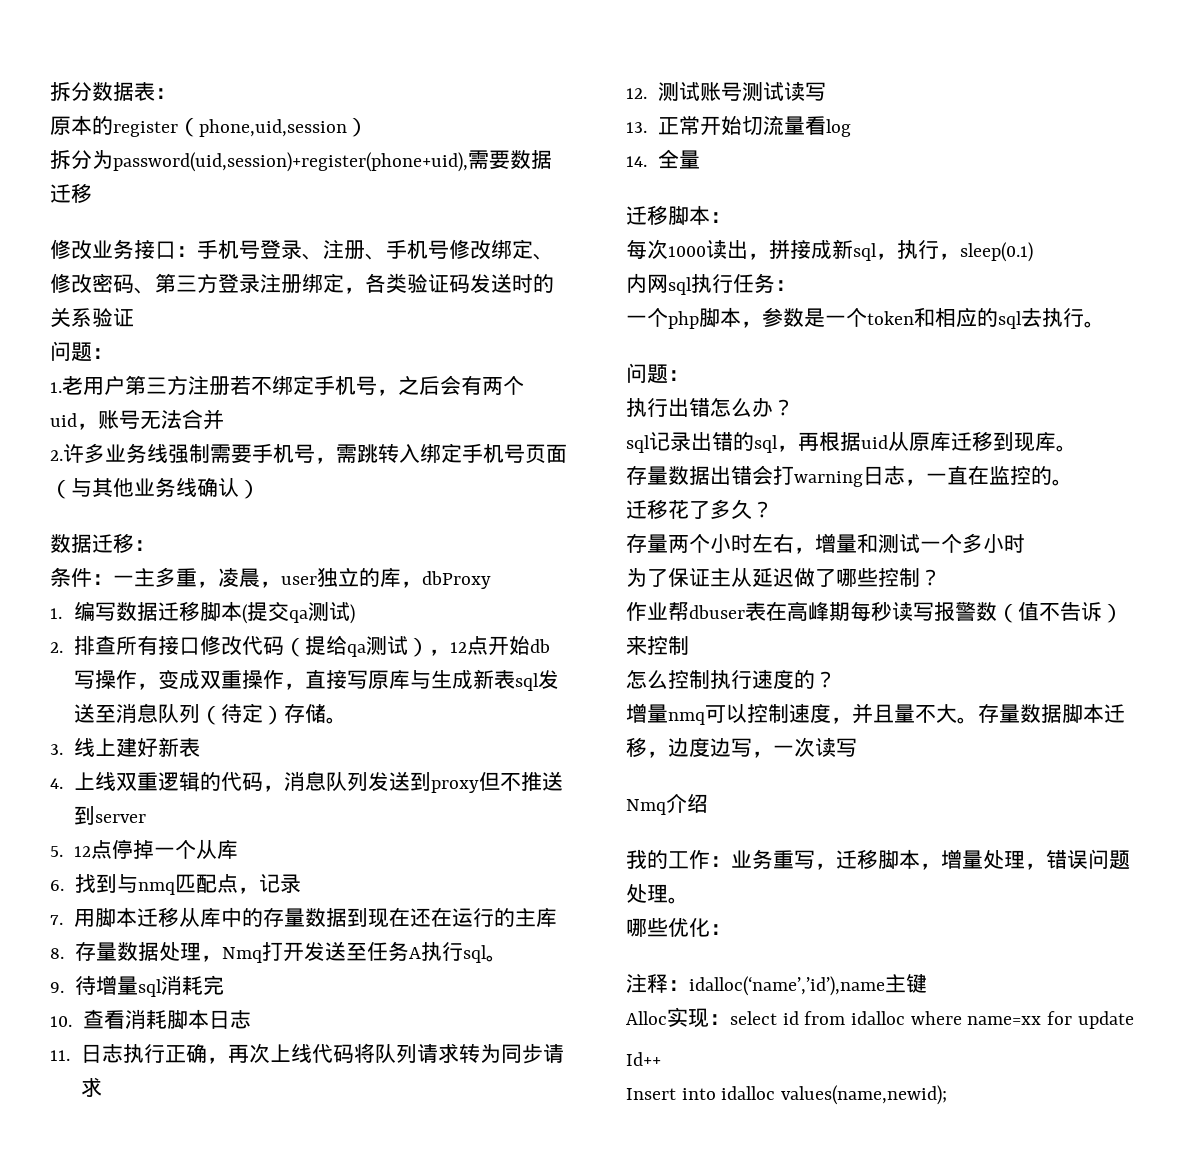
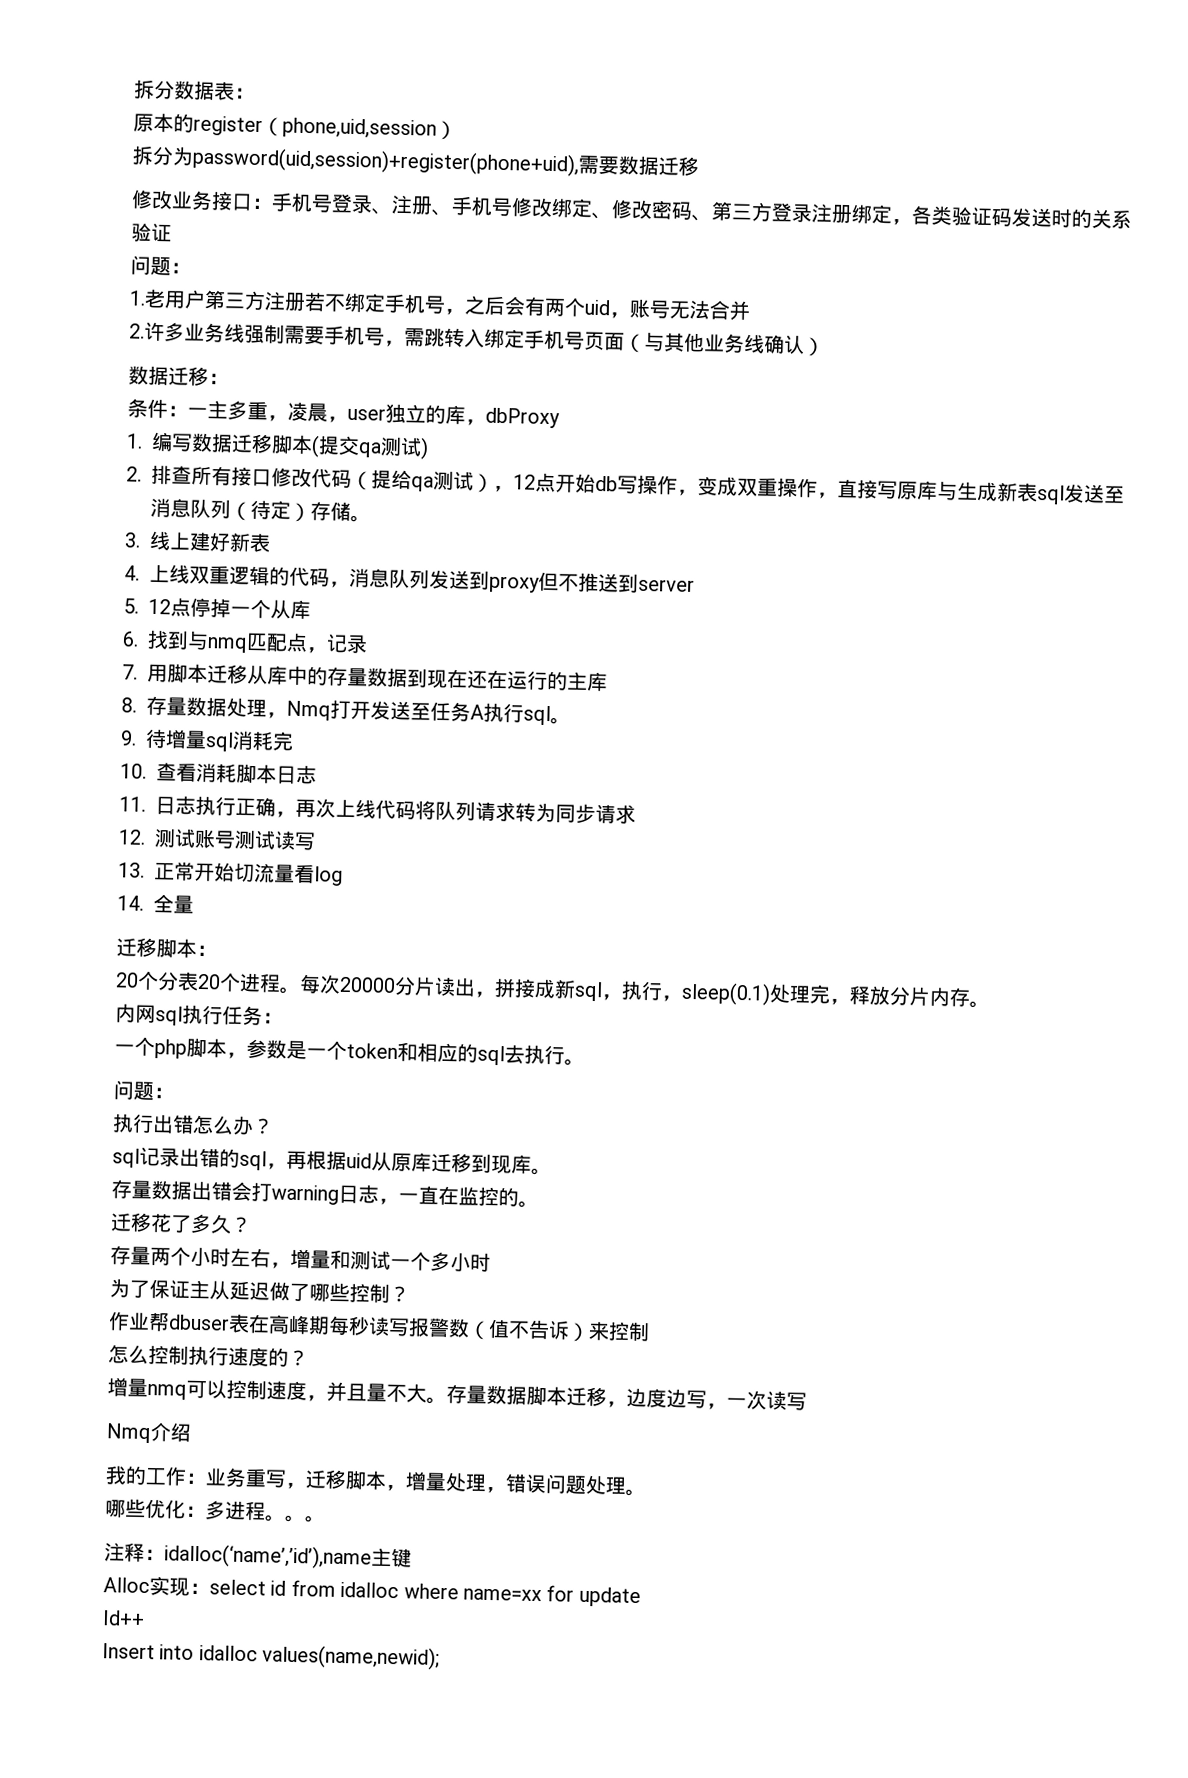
[626,239,706,260] 每次1000 -> [115,970,436,996] 20个分表20个进程。每次20000分片
(1033, 252) none -> [769,983,990,1009] 处理完，释放分片内存。
(731, 929) none -> [205,1500,326,1523] 多进程。。。

